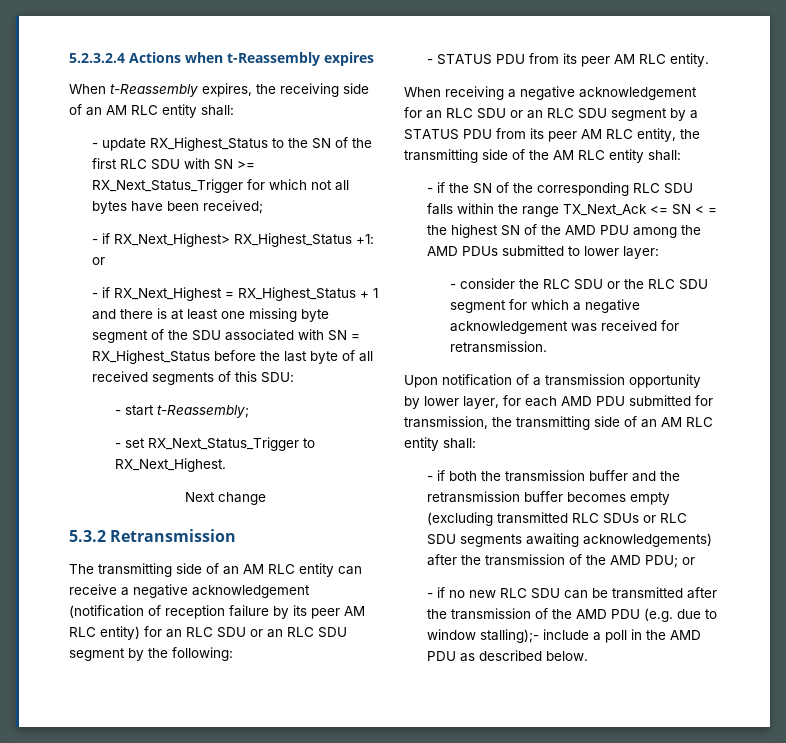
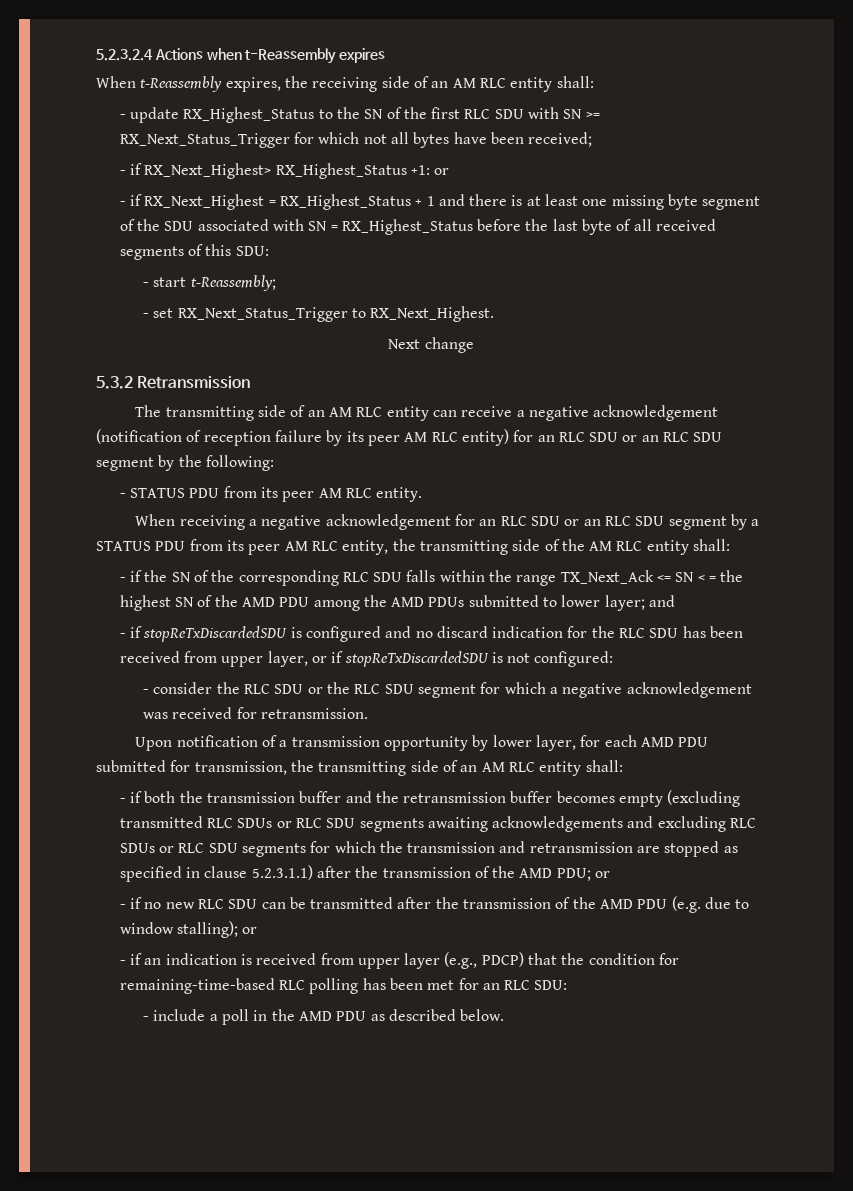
[622,246,659,259] layer: -> [604,595,676,611] [119,626,744,642] [119,651,614,667] layer; and // - if stopReTxDiscardedSDU is configured and no discard indication for the RLC SDU has been received from upper layer, or if stopReTxDiscardedSDU is not configured:
[582,533,712,547] acknowledgements) -> [492,816,757,832] [119,841,738,857] [119,865,313,882] acknowledgements and excluding RLC SDUs or RLC SDU segments for which the transmission and retransmission are stopped as specified in clause 5.2.3.1.1)
[479,629,539,643] stalling);- -> [176,921,258,938] [119,952,680,969] [119,978,568,994] [143,1016,150,1021] stalling); or // - if an indication is received from upper layer (e.g., PDCP) that the condition for remaining-time-based RLC polling has been met for an RLC SDU: // -

